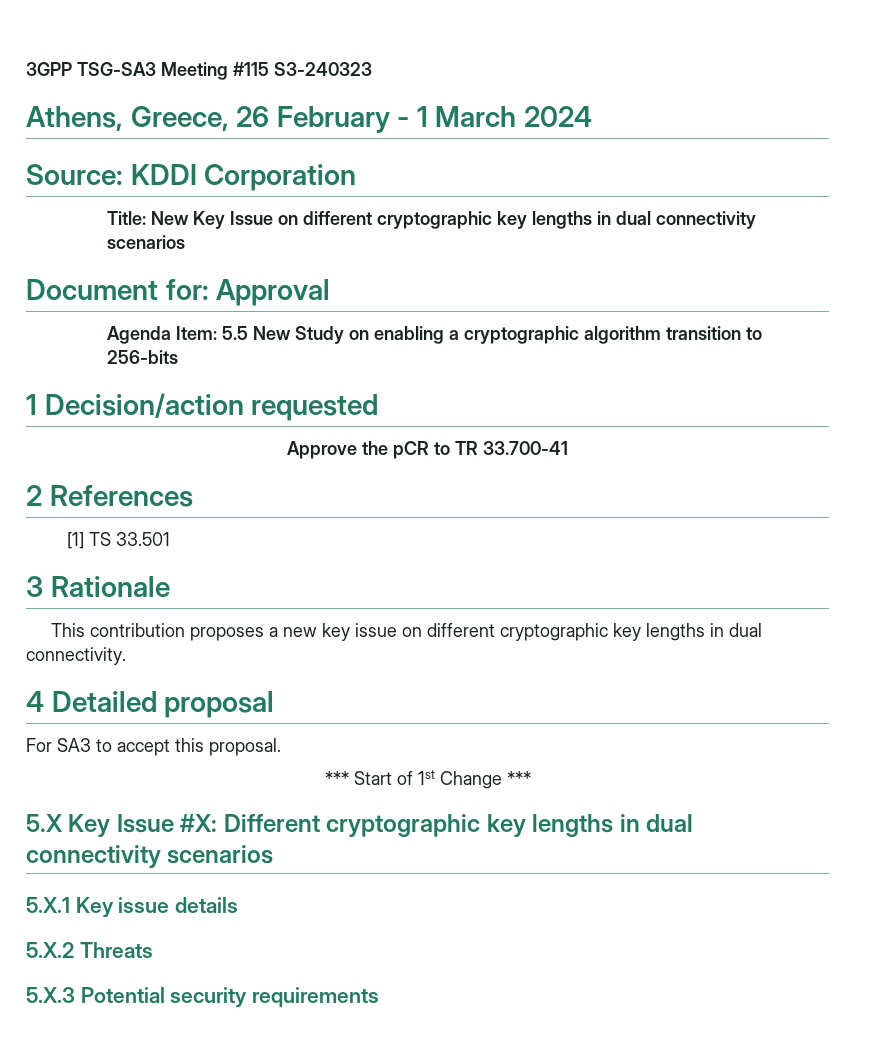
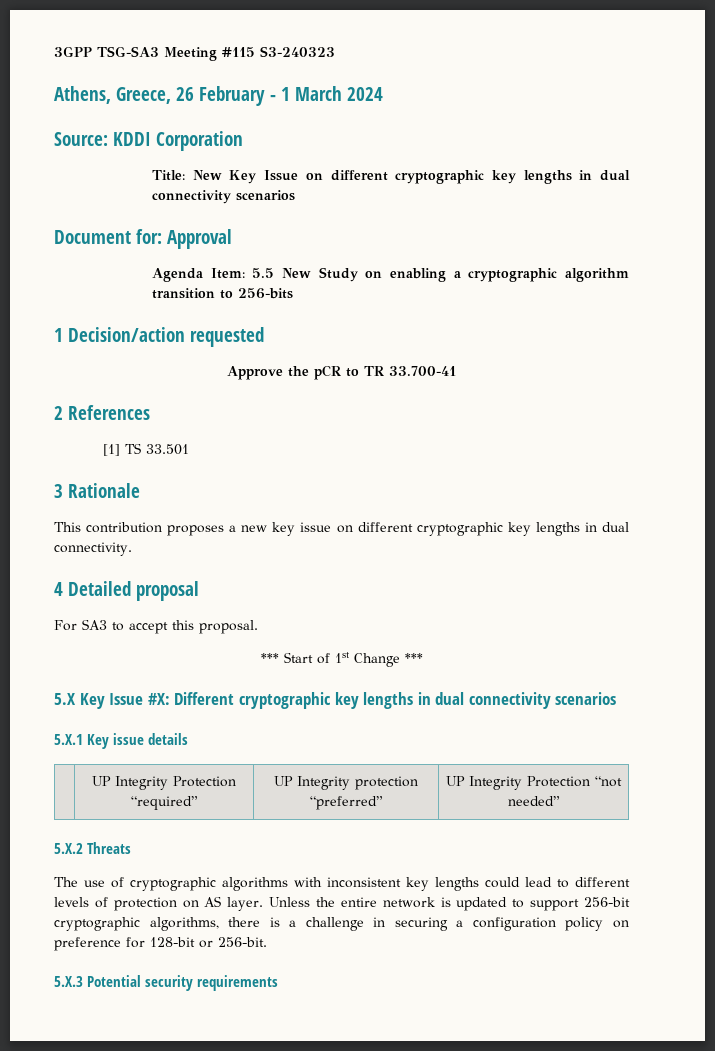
[26,942,153,958] // 5.X.2 Threats -> [92,776,236,790] [131,796,198,810] [274,776,418,790] [310,796,383,810] [446,776,622,790] [508,796,560,806] [54,842,132,854] [54,877,630,891] [54,896,630,911] [54,917,630,931] [54,937,267,951] // | UP Integrity Protection “required” | UP Integrity protection “preferred” | UP Integrity Protection “not needed” // 5.X.2 Threats // The use of cryptographic algorithms with inconsistent key lengths could lead to different levels of protection on AS layer. Unless the entire network is updated to support 256-bit cryptographic algorithms, there is a challenge in securing a configuration policy on preference for 128-bit or 256-bit.

